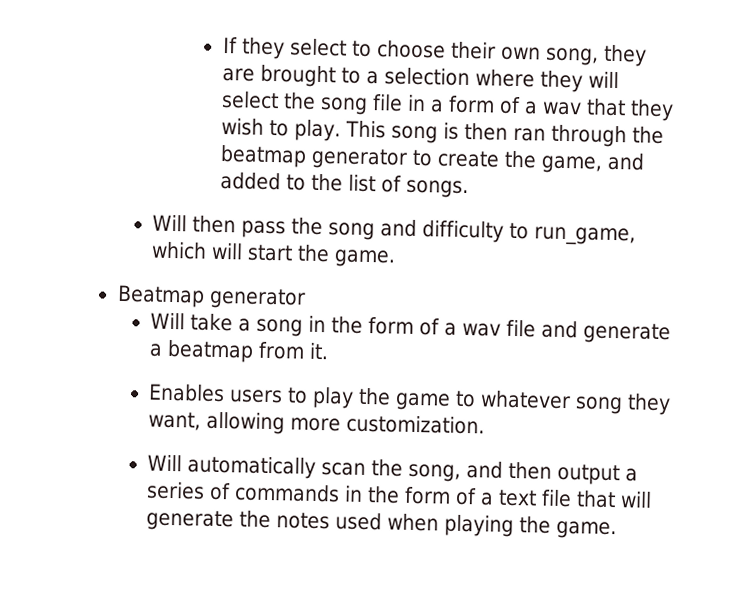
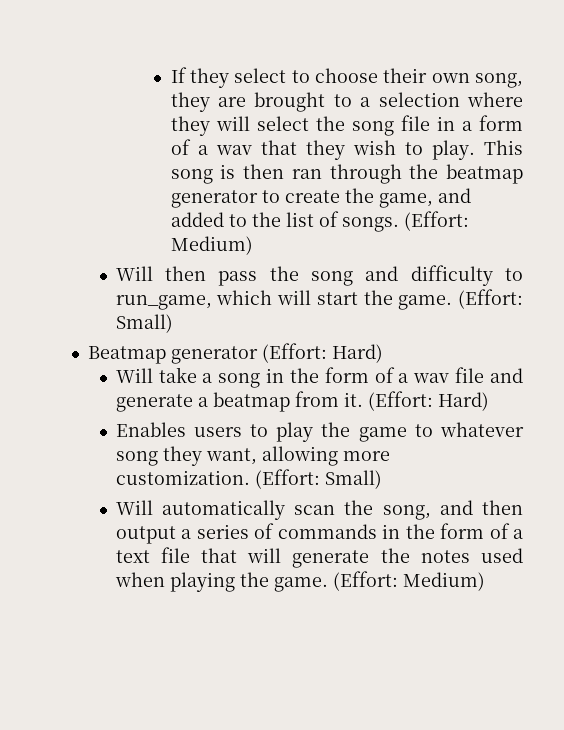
(469, 189) none -> [403,211,469,231] [170,236,253,255] (Effort: Medium)
(397, 258) none -> [458,289,523,309] [115,314,173,333] (Effort: Small)
(306, 298) none -> [262,343,384,363] (Effort: Hard)
(330, 351) none -> [367,391,489,411] (Effort: Hard)
(486, 424) none -> [254,469,382,489] (Effort: Small)
(618, 530) none -> [332,571,485,591] (Effort: Medium)

